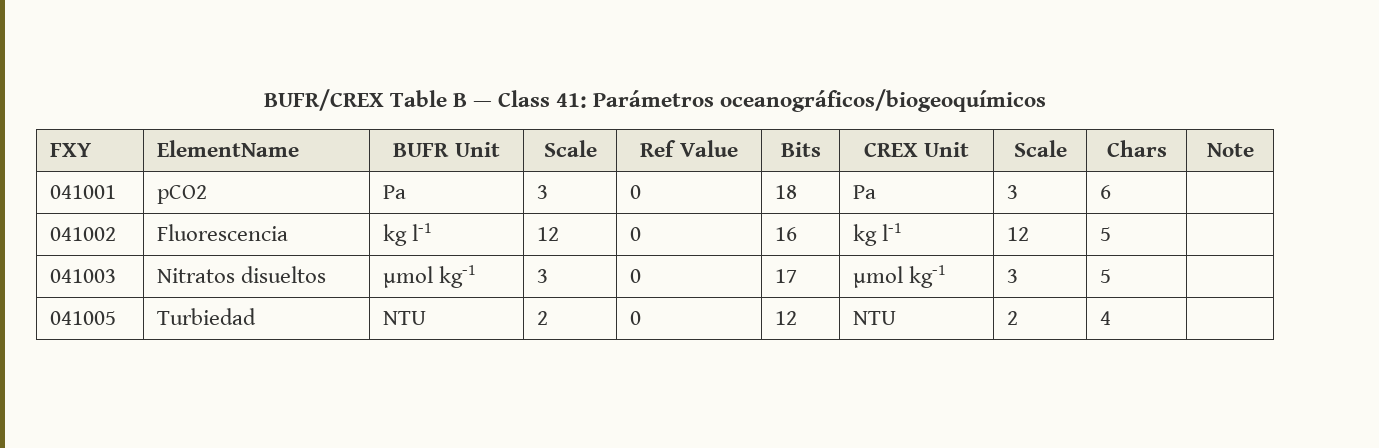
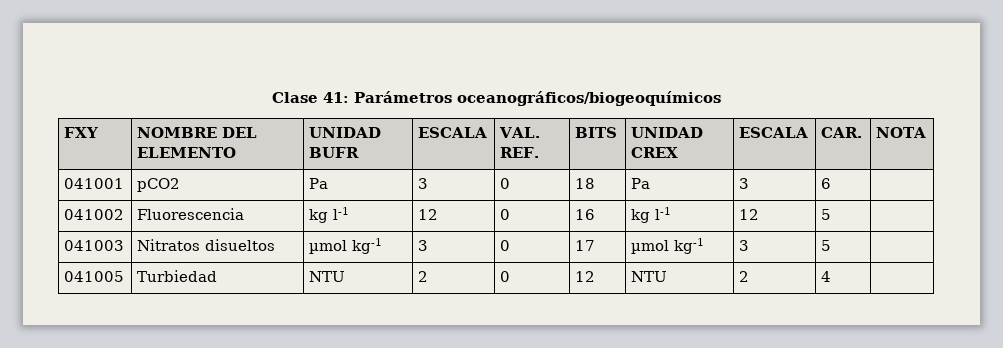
[263,89,551,111] BUFR/CREX Table B — Class -> [272,92,318,103] Clase
[157,140,300,157] [393,142,500,157] [543,140,597,157] [640,140,738,157] [780,142,821,157] [863,142,970,157] [1013,140,1067,157] [1106,140,1167,157] [1206,143,1254,157] ElementName | BUFR Unit | Scale | Ref Value | Bits | CREX Unit | Scale | Chars | Note -> [137,127,258,138] [137,147,237,158] [309,127,382,138] [309,147,360,158] [418,127,488,138] [499,127,541,138] [500,147,540,158] [575,127,618,138] [631,127,704,138] [631,147,679,158] [739,127,809,138] [821,127,863,138] [876,127,927,138] NOMBRE DEL ELEMENTO | UNIDAD BUFR | ESCALA | VAL. REF. | BITS | UNIDAD CREX | ESCALA | CAR. | NOTA

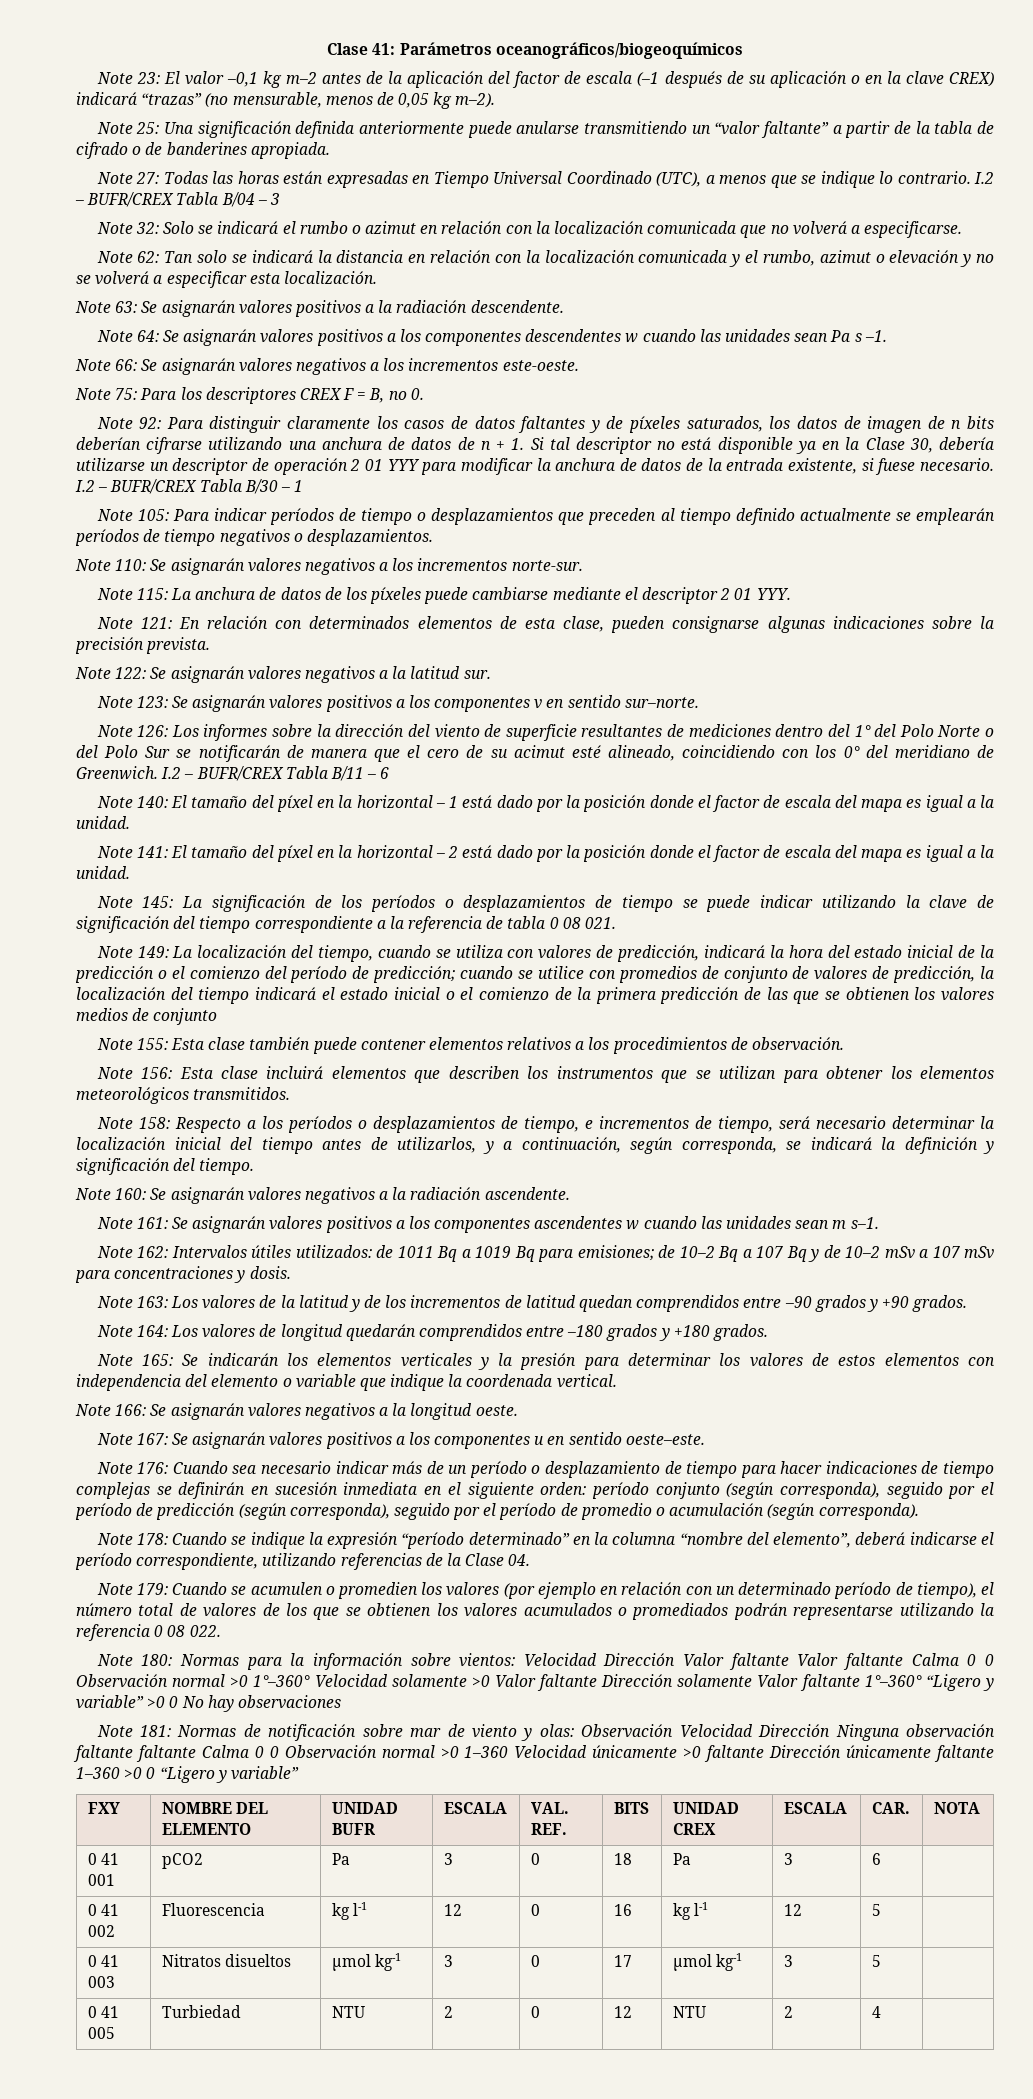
(721, 98) none -> [96,71,994,88] [76,92,496,109] [96,121,994,138] [76,142,330,159] [96,171,994,188] [75,192,280,207] [96,221,963,238] [96,250,994,267] [76,271,377,288] [75,300,564,317] [96,329,887,346] [75,358,579,375] [75,387,424,404] [96,416,995,433] [76,437,995,454] [76,458,994,475] [75,479,304,494] [96,508,996,525] [75,529,433,546] [75,558,583,575] [96,587,791,604] [96,616,994,633] [75,637,211,654] [75,666,491,683] [96,695,699,712] [96,724,995,741] [76,745,994,762] [76,766,390,781] [96,795,995,812] [76,816,130,829] [96,845,995,862] [76,866,130,879] [96,895,994,912] [76,916,617,933] [96,945,995,962] [75,966,995,983] [76,987,994,1004] [76,1008,218,1025] [96,1037,845,1054] [96,1066,995,1083] [76,1087,291,1104] [96,1116,995,1133] [76,1137,994,1154] [76,1158,255,1175] [75,1187,570,1204] [96,1216,879,1233] [96,1245,995,1262] [75,1266,291,1283] [96,1295,968,1312] [96,1324,769,1341] [96,1353,995,1370] [76,1374,617,1391] [75,1403,518,1420] [96,1432,705,1449] [96,1461,995,1478] [76,1482,994,1499] [75,1503,919,1520] [96,1532,995,1549] [75,1553,531,1570] [96,1582,995,1599] [76,1603,994,1620] [76,1624,221,1641] [96,1653,995,1670] [76,1674,994,1691] [76,1695,341,1712] [96,1724,995,1741] [73,1745,994,1762] [76,1766,299,1783] // Note 23: El valor –0,1 kg m–2 antes de la aplicación del factor de escala (–1 después de su aplicación o en la clave CREX) indicará “trazas” (no mensurable, menos de 0,05 kg m–2). // Note 25: Una significación definida anteriormente puede anularse transmitiendo un “valor faltante” a partir de la tabla de cifrado o de banderines apropiada. // Note 27: Todas las horas están expresadas en Tiempo Universal Coordinado (UTC), a menos que se indique lo contrario. I.2 – BUFR/CREX Tabla B/04 – 3 // Note 32: Solo se indicará el rumbo o azimut en relación con la localización comunicada que no volverá a especificarse. // Note 62: Tan solo se indicará la distancia en relación con la localización comunicada y el rumbo, azimut o elevación y no se volverá a especificar esta localización. // Note 63: Se asignarán valores positivos a la radiación descendente. // Note 64: Se asignarán valores positivos a los componentes descendentes w cuando las unidades sean Pa s –1. // Note 66: Se asignarán valores negativos a los incrementos este-oeste. // Note 75: Para los descriptores CREX F = B, no 0. // Note 92: Para distinguir claramente los casos de datos faltantes y de píxeles saturados, los datos de imagen de n bits deberían cifrarse utilizando una anchura de datos de n + 1. Si tal descriptor no está disponible ya en la Clase 30, debería utilizarse un descriptor de operación 2 01 YYY para modificar la anchura de datos de la entrada existente, si fuese necesario. I.2 – BUFR/CREX Tabla B/30 – 1 // Note 105: Para indicar períodos de tiempo o desplazamientos que preceden al tiempo definido actualmente se emplearán períodos de tiempo negativos o desplazamientos. // Note 110: Se asignarán valores negativos a los incrementos norte-sur. // Note 115: La anchura de datos de los píxeles puede cambiarse mediante el descriptor 2 01 YYY. // Note 121: En relación con determinados elementos de esta clase, pueden consignarse algunas indicaciones sobre la precisión prevista. // Note 122: Se asignarán valores negativos a la latitud sur. // Note 123: Se asignarán valores positivos a los componentes v en sentido sur–norte. // Note 126: Los informes sobre la dirección del viento de superficie resultantes de mediciones dentro del 1° del Polo Norte o del Polo Sur se notificarán de manera que el cero de su acimut esté alineado, coincidiendo con los 0° del meridiano de Greenwich. I.2 – BUFR/CREX Tabla B/11 – 6 // Note 140: El tamaño del píxel en la horizontal – 1 está dado por la posición donde el factor de escala del mapa es igual a la unidad. // Note 141: El tamaño del píxel en la horizontal – 2 está dado por la posición donde el factor de escala del mapa es igual a la unidad. // Note 145: La significación de los períodos o desplazamientos de tiempo se puede indicar utilizando la clave de significación del tiempo correspondiente a la referencia de tabla 0 08 021. // Note 149: La localización del tiempo, cuando se utiliza con valores de predicción, indicará la hora del estado inicial de la predicción o el comienzo del período de predicción; cuando se utilice con promedios de conjunto de valores de predicción, la localización del tiempo indicará el estado inicial o el comienzo de la primera predicción de las que se obtienen los valores medios de conjunto // Note 155: Esta clase también puede contener elementos relativos a los procedimientos de observación. // Note 156: Esta clase incluirá elementos que describen los instrumentos que se utilizan para obtener los elementos meteorológicos transmitidos. // Note 158: Respecto a los períodos o desplazamientos de tiempo, e incrementos de tiempo, será necesario determinar la localización inicial del tiempo antes de utilizarlos, y a continuación, según corresponda, se indicará la definición y significación del tiempo. // Note 160: Se asignarán valores negativos a la radiación ascendente. // Note 161: Se asignarán valores positivos a los componentes ascendentes w cuando las unidades sean m s–1. // Note 162: Intervalos útiles utilizados: de 1011 Bq a 1019 Bq para emisiones; de 10–2 Bq a 107 Bq y de 10–2 mSv a 107 mSv para concentraciones y dosis. // Note 163: Los valores de la latitud y de los incrementos de latitud quedan comprendidos entre –90 grados y +90 grados. // Note 164: Los valores de longitud quedarán comprendidos entre –180 grados y +180 grados. // Note 165: Se indicarán los elementos verticales y la presión para determinar los valores de estos elementos con independencia del elemento o variable que indique la coordenada vertical. // Note 166: Se asignarán valores negativos a la longitud oeste. // Note 167: Se asignarán valores positivos a los componentes u en sentido oeste–este. // Note 176: Cuando sea necesario indicar más de un período o desplazamiento de tiempo para hacer indicaciones de tiempo complejas se definirán en sucesión inmediata en el siguiente orden: período conjunto (según corresponda), seguido por el período de predicción (según corresponda), seguido por el período de promedio o acumulación (según corresponda). // Note 178: Cuando se indique la expresión “período determinado” en la columna “nombre del elemento”, deberá indicarse el período correspondiente, utilizando referencias de la Clase 04. // Note 179: Cuando se acumulen o promedien los valores (por ejemplo en relación con un determinado período de tiempo), el número total de valores de los que se obtienen los valores acumulados o promediados podrán representarse utilizando la referencia 0 08 022. // Note 180: Normas para la información sobre vientos: Velocidad Dirección Valor faltante Valor faltante Calma 0 0 Observación normal >0 1°–360° Velocidad solamente >0 Valor faltante Dirección solamente Valor faltante 1°–360° “Ligero y variable” >0 0 No hay observaciones // Note 181: Normas de notificación sobre mar de viento y olas: Observación Velocidad Dirección Ninguna observación faltante faltante Calma 0 0 Observación normal >0 1–360 Velocidad únicamente >0 faltante Dirección únicamente faltante 1–360 >0 0 “Ligero y variable”
[64,178,125,189] 041001 -> [87,1853,119,1865] [87,1874,115,1886] 0 41 001
[64,209,125,220] 041002 -> [87,1904,119,1916] [87,1925,115,1937] 0 41 002
[64,240,125,251] 041003 -> [87,1955,119,1967] [87,1976,115,1988] 0 41 003
[64,271,125,282] 041005 -> [87,2006,119,2018] [87,2027,115,2039] 0 41 005

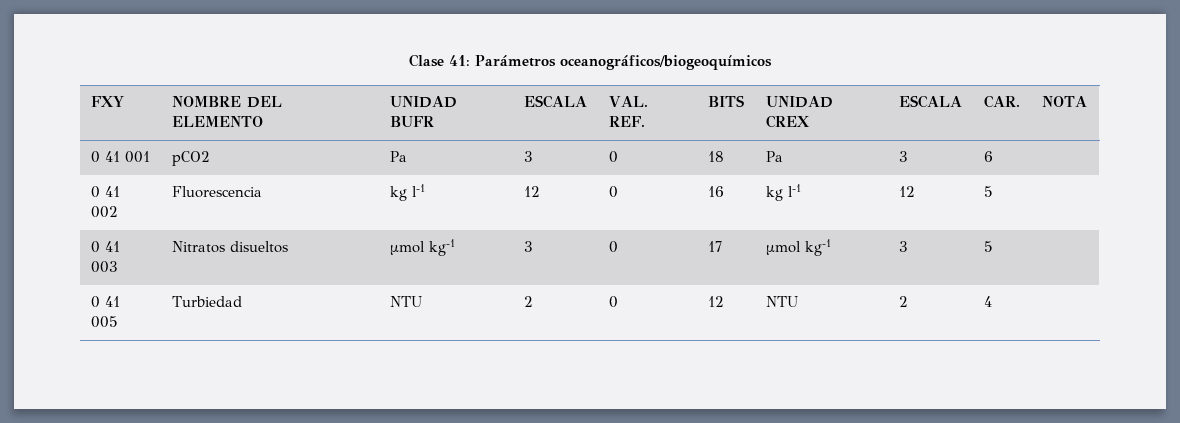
[96,71,994,88] [76,92,496,109] [96,121,994,138] [76,142,330,159] [96,171,994,188] [75,192,280,207] [96,221,963,238] [96,250,994,267] [76,271,377,288] [75,300,564,317] [96,329,887,346] [75,358,579,375] [75,387,424,404] [96,416,995,433] [76,437,995,454] [76,458,994,475] [75,479,304,494] [96,508,996,525] [75,529,433,546] [75,558,583,575] [96,587,791,604] [96,616,994,633] [75,637,211,654] [75,666,491,683] [96,695,699,712] [96,724,995,741] [76,745,994,762] [76,766,390,781] [96,795,995,812] [76,816,130,829] [96,845,995,862] [76,866,130,879] [96,895,994,912] [76,916,617,933] [96,945,995,962] [75,966,995,983] [76,987,994,1004] [76,1008,218,1025] [96,1037,845,1054] [96,1066,995,1083] [76,1087,291,1104] [96,1116,995,1133] [76,1137,994,1154] [76,1158,255,1175] [75,1187,570,1204] [96,1216,879,1233] [96,1245,995,1262] [75,1266,291,1283] [96,1295,968,1312] [96,1324,769,1341] [96,1353,995,1370] [76,1374,617,1391] [75,1403,518,1420] [96,1432,705,1449] [96,1461,995,1478] [76,1482,994,1499] [75,1503,919,1520] [96,1532,995,1549] [75,1553,531,1570] [96,1582,995,1599] [76,1603,994,1620] [76,1624,221,1641] [96,1653,995,1670] [76,1674,994,1691] [76,1695,341,1712] [96,1724,995,1741] [73,1745,994,1762] [76,1766,299,1783] // Note 23: El valor –0,1 kg m–2 antes de la aplicación del factor de escala (–1 después de su aplicación o en la clave CREX) indicará “trazas” (no mensurable, menos de 0,05 kg m–2). // Note 25: Una significación definida anteriormente puede anularse transmitiendo un “valor faltante” a partir de la tabla de cifrado o de banderines apropiada. // Note 27: Todas las horas están expresadas en Tiempo Universal Coordinado (UTC), a menos que se indique lo contrario. I.2 – BUFR/CREX Tabla B/04 – 3 // Note 32: Solo se indicará el rumbo o azimut en relación con la localización comunicada que no volverá a especificarse. // Note 62: Tan solo se indicará la distancia en relación con la localización comunicada y el rumbo, azimut o elevación y no se volverá a especificar esta localización. // Note 63: Se asignarán valores positivos a la radiación descendente. // Note 64: Se asignarán valores positivos a los componentes descendentes w cuando las unidades sean Pa s –1. // Note 66: Se asignarán valores negativos a los incrementos este-oeste. // Note 75: Para los descriptores CREX F = B, no 0. // Note 92: Para distinguir claramente los casos de datos faltantes y de píxeles saturados, los datos de imagen de n bits deberían cifrarse utilizando una anchura de datos de n + 1. Si tal descriptor no está disponible ya en la Clase 30, debería utilizarse un descriptor de operación 2 01 YYY para modificar la anchura de datos de la entrada existente, si fuese necesario. I.2 – BUFR/CREX Tabla B/30 – 1 // Note 105: Para indicar períodos de tiempo o desplazamientos que preceden al tiempo definido actualmente se emplearán períodos de tiempo negativos o desplazamientos. // Note 110: Se asignarán valores negativos a los incrementos norte-sur. // Note 115: La anchura de datos de los píxeles puede cambiarse mediante el descriptor 2 01 YYY. // Note 121: En relación con determinados elementos de esta clase, pueden consignarse algunas indicaciones sobre la precisión prevista. // Note 122: Se asignarán valores negativos a la latitud sur. // Note 123: Se asignarán valores positivos a los componentes v en sentido sur–norte. // Note 126: Los informes sobre la dirección del viento de superficie resultantes de mediciones dentro del 1° del Polo Norte o del Polo Sur se notificarán de manera que el cero de su acimut esté alineado, coincidiendo con los 0° del meridiano de Greenwich. I.2 – BUFR/CREX Tabla B/11 – 6 // Note 140: El tamaño del píxel en la horizontal – 1 está dado por la posición donde el factor de escala del mapa es igual a la unidad. // Note 141: El tamaño del píxel en la horizontal – 2 está dado por la posición donde el factor de escala del mapa es igual a la unidad. // Note 145: La significación de los períodos o desplazamientos de tiempo se puede indicar utilizando la clave de significación del tiempo correspondiente a la referencia de tabla 0 08 021. // Note 149: La localización del tiempo, cuando se utiliza con valores de predicción, indicará la hora del estado inicial de la predicción o el comienzo del período de predicción; cuando se utilice con promedios de conjunto de valores de predicción, la localización del tiempo indicará el estado inicial o el comienzo de la primera predicción de las que se obtienen los valores medios de conjunto // Note 155: Esta clase también puede contener elementos relativos a los procedimientos de observación. // Note 156: Esta clase incluirá elementos que describen los instrumentos que se utilizan para obtener los elementos meteorológicos transmitidos. // Note 158: Respecto a los períodos o desplazamientos de tiempo, e incrementos de tiempo, será necesario determinar la localización inicial del tiempo antes de utilizarlos, y a continuación, según corresponda, se indicará la definición y significación del tiempo. // Note 160: Se asignarán valores negativos a la radiación ascendente. // Note 161: Se asignarán valores positivos a los componentes ascendentes w cuando las unidades sean m s–1. // Note 162: Intervalos útiles utilizados: de 1011 Bq a 1019 Bq para emisiones; de 10–2 Bq a 107 Bq y de 10–2 mSv a 107 mSv para concentraciones y dosis. // Note 163: Los valores de la latitud y de los incrementos de latitud quedan comprendidos entre –90 grados y +90 grados. // Note 164: Los valores de longitud quedarán comprendidos entre –180 grados y +180 grados. // Note 165: Se indicarán los elementos verticales y la presión para determinar los valores de estos elementos con independencia del elemento o variable que indique la coordenada vertical. // Note 166: Se asignarán valores negativos a la longitud oeste. // Note 167: Se asignarán valores positivos a los componentes u en sentido oeste–este. // Note 176: Cuando sea necesario indicar más de un período o desplazamiento de tiempo para hacer indicaciones de tiempo complejas se definirán en sucesión inmediata en el siguiente orden: período conjunto (según corresponda), seguido por el período de predicción (según corresponda), seguido por el período de promedio o acumulación (según corresponda). // Note 178: Cuando se indique la expresión “período determinado” en la columna “nombre del elemento”, deberá indicarse el período correspondiente, utilizando referencias de la Clase 04. // Note 179: Cuando se acumulen o promedien los valores (por ejemplo en relación con un determinado período de tiempo), el número total de valores de los que se obtienen los valores acumulados o promediados podrán representarse utilizando la referencia 0 08 022. // Note 180: Normas para la información sobre vientos: Velocidad Dirección Valor faltante Valor faltante Calma 0 0 Observación normal >0 1°–360° Velocidad solamente >0 Valor faltante Dirección solamente Valor faltante 1°–360° “Ligero y variable” >0 0 No hay observaciones // Note 181: Normas de notificación sobre mar de viento y olas: Observación Velocidad Dirección Ninguna observación faltante faltante Calma 0 0 Observación normal >0 1–360 Velocidad únicamente >0 faltante Dirección únicamente faltante 1–360 >0 0 “Ligero y variable” -> (772, 62) none

